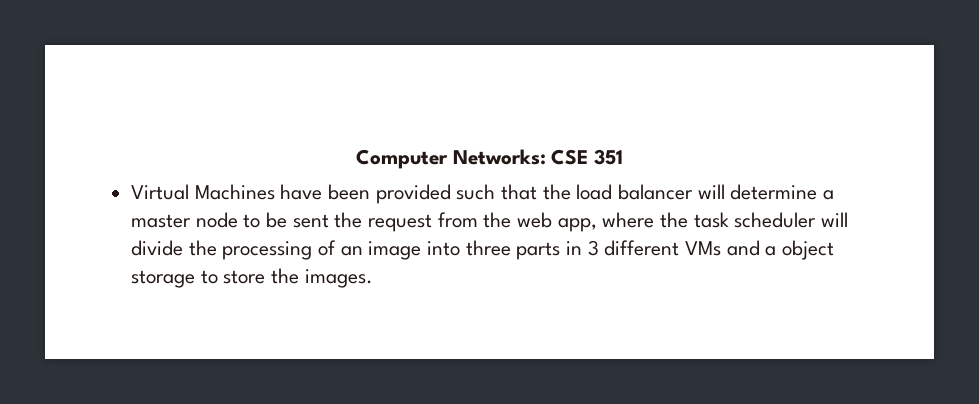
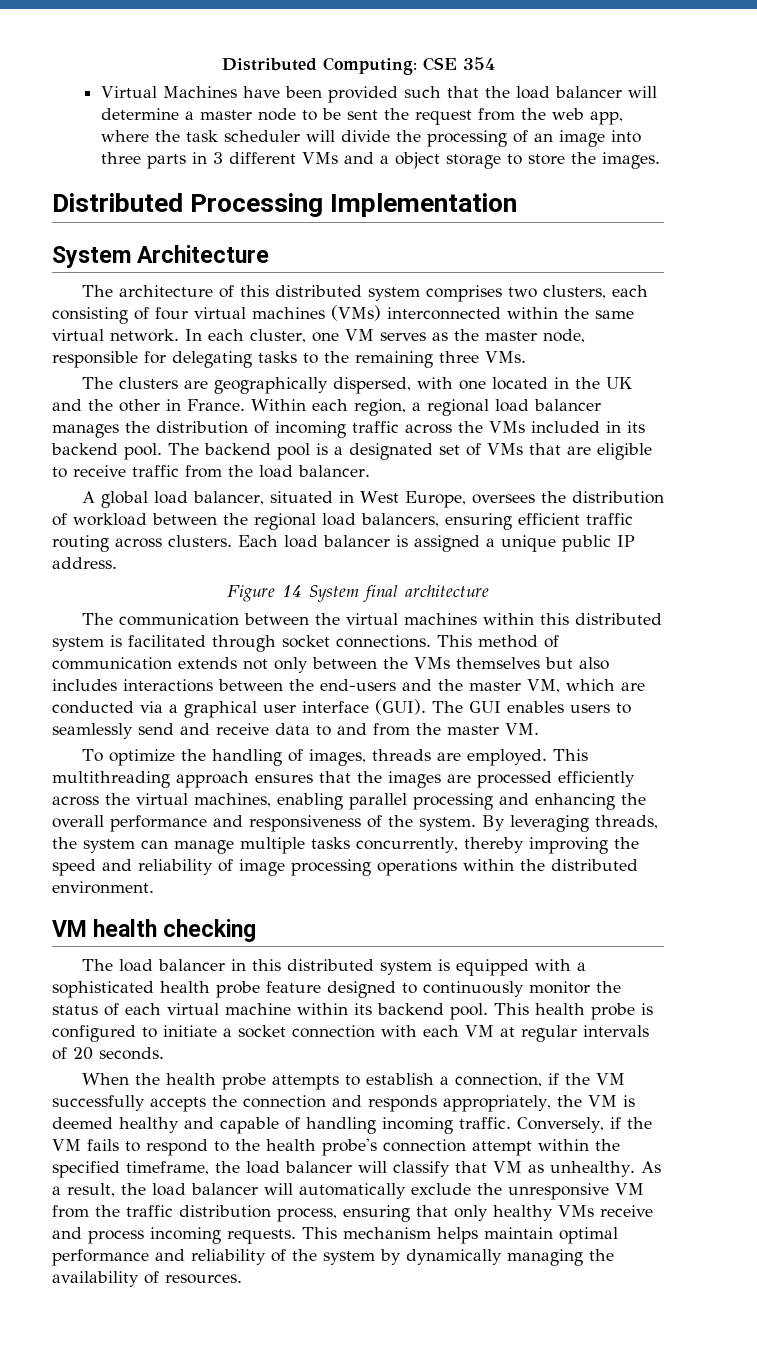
[355,149,624,169] Computer Networks: CSE 351 -> [221,57,495,75] Distributed Computing: CSE 354
(373, 278) none -> [52,193,518,217] [52,245,270,268] [81,285,648,302] [52,305,634,324] [52,329,585,343] [52,351,526,368] [81,377,633,394] [52,399,601,416] [52,421,645,438] [51,443,652,460] [52,465,370,478] [81,491,664,508] [52,513,633,530] [52,535,635,552] [52,557,117,569] [227,585,489,602] [81,613,662,626] [52,635,559,652] [52,657,609,673] [52,679,645,693] [52,699,631,718] [52,723,539,739] [81,749,588,766] [52,771,635,788] [52,793,646,810] [52,815,658,832] [52,837,639,854] [52,859,638,876] [52,881,154,894] [52,919,257,942] [81,959,586,976] [52,981,621,998] [52,1003,653,1020] [52,1025,649,1042] [52,1047,164,1060] [81,1073,625,1090] [52,1095,635,1112] [52,1117,652,1134] [52,1138,620,1156] [52,1161,661,1178] [52,1183,644,1200] [52,1205,653,1222] [52,1227,618,1244] [52,1249,614,1266] [52,1271,242,1287] // Distributed Processing Implementation // System Architecture // The architecture of this distributed system comprises two clusters, each consisting of four virtual machines (VMs) interconnected within the same virtual network. In each cluster, one VM serves as the master node, responsible for delegating tasks to the remaining three VMs. // The clusters are geographically dispersed, with one located in the UK and the other in France. Within each region, a regional load balancer manages the distribution of incoming traffic across the VMs included in its backend pool. The backend pool is a designated set of VMs that are eligible to receive traffic from the load balancer. // A global load balancer, situated in West Europe, oversees the distribution of workload between the regional load balancers, ensuring efficient traffic routing across clusters. Each load balancer is assigned a unique public IP address. // Figure 14 System final architecture // The communication between the virtual machines within this distributed system is facilitated through socket connections. This method of communication extends not only between the VMs themselves but also includes interactions between the end-users and the master VM, which are conducted via a graphical user interface (GUI). The GUI enables users to seamlessly send and receive data to and from the master VM. // To optimize the handling of images, threads are employed. This multithreading approach ensures that the images are processed efficiently across the virtual machines, enabling parallel processing and enhancing the overall performance and responsiveness of the system. By leveraging threads, the system can manage multiple tasks concurrently, thereby improving the speed and reliability of image processing operations within the distributed environment. // VM health checking // The load balancer in this distributed system is equipped with a sophisticated health probe feature designed to continuously monitor the status of each virtual machine within its backend pool. This health probe is configured to initiate a socket connection with each VM at regular intervals of 20 seconds. // When the health probe attempts to establish a connection, if the VM successfully accepts the connection and responds appropriately, the VM is deemed healthy and capable of handling incoming traffic. Conversely, if the VM fails to respond to the health probe's connection attempt within the specified timeframe, the load balancer will classify that VM as unhealthy. As a result, the load balancer will automatically exclude the unresponsive VM from the traffic distribution process, ensuring that only healthy VMs receive and process incoming requests. This mechanism helps maintain optimal performance and reliability of the system by dynamically managing the availability of resources.

